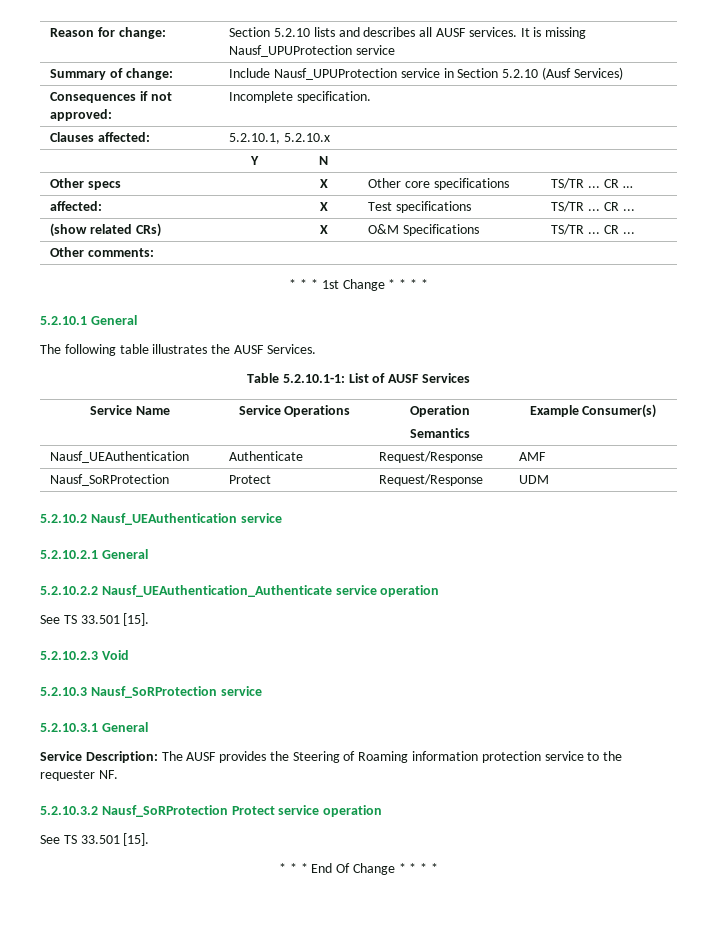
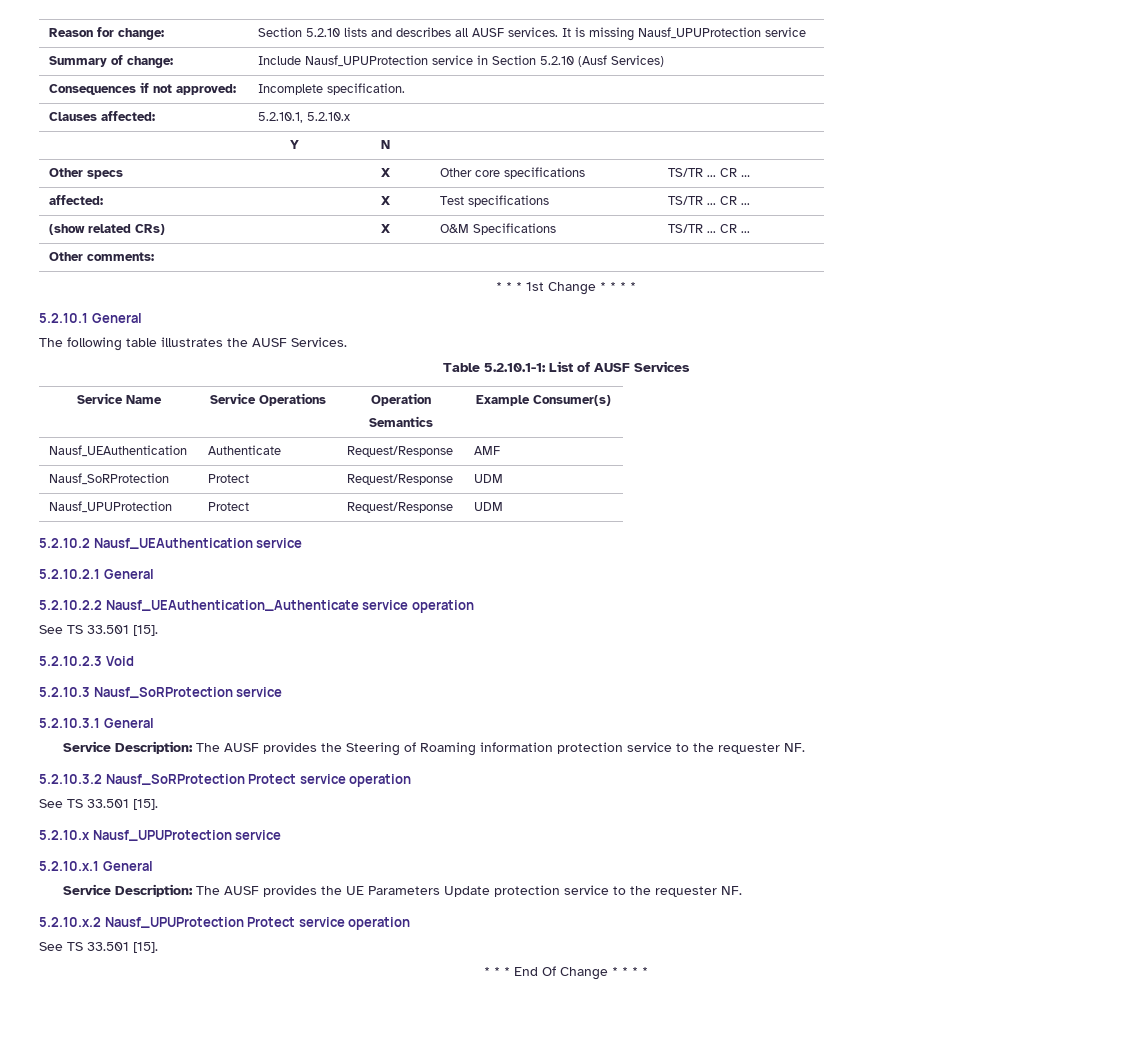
(550, 479) none -> [49,501,173,513] [208,502,250,511] [347,502,454,513] [474,502,504,511] // Nausf_UPUProtection | Protect | Request/Response | UDM
(150, 839) none -> [39,830,282,841] [39,861,153,871] [62,884,742,897] [39,917,411,930] [39,942,158,953] // 5.2.10.x Nausf_UPUProtection service // 5.2.10.x.1 General // Service Description: The AUSF provides the UE Parameters Update protection service to the requester NF. // 5.2.10.x.2 Nausf_UPUProtection Protect service operation // See TS 33.501 [15].

